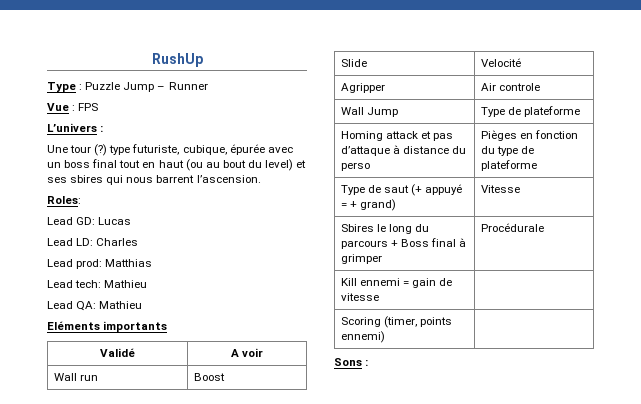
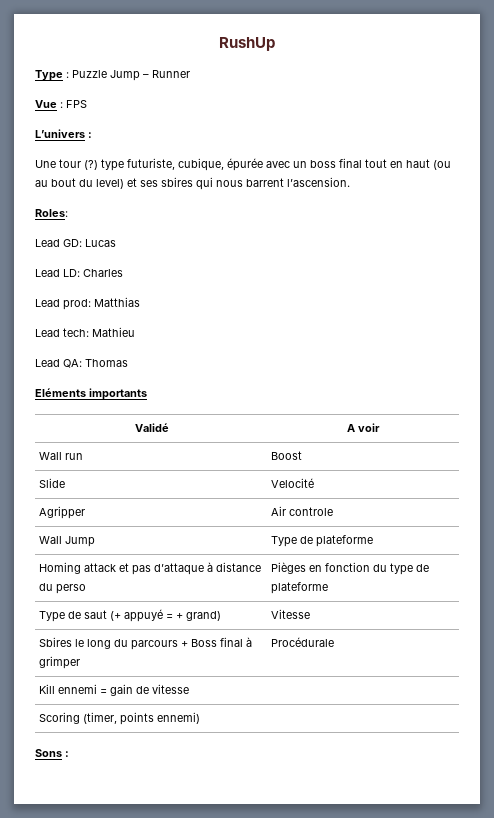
[99,301,143,309] Mathieu -> [85,359,128,367] Thomas

